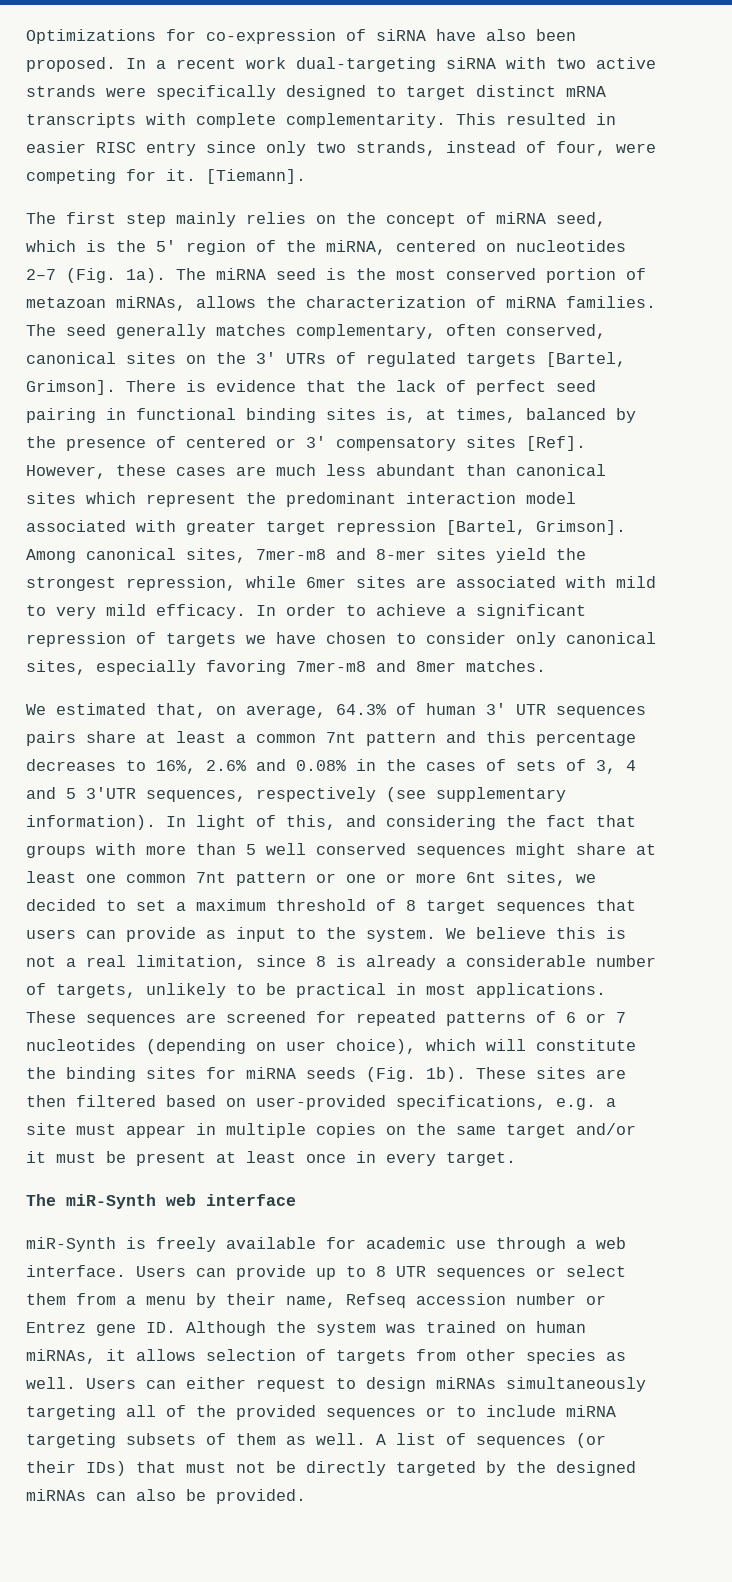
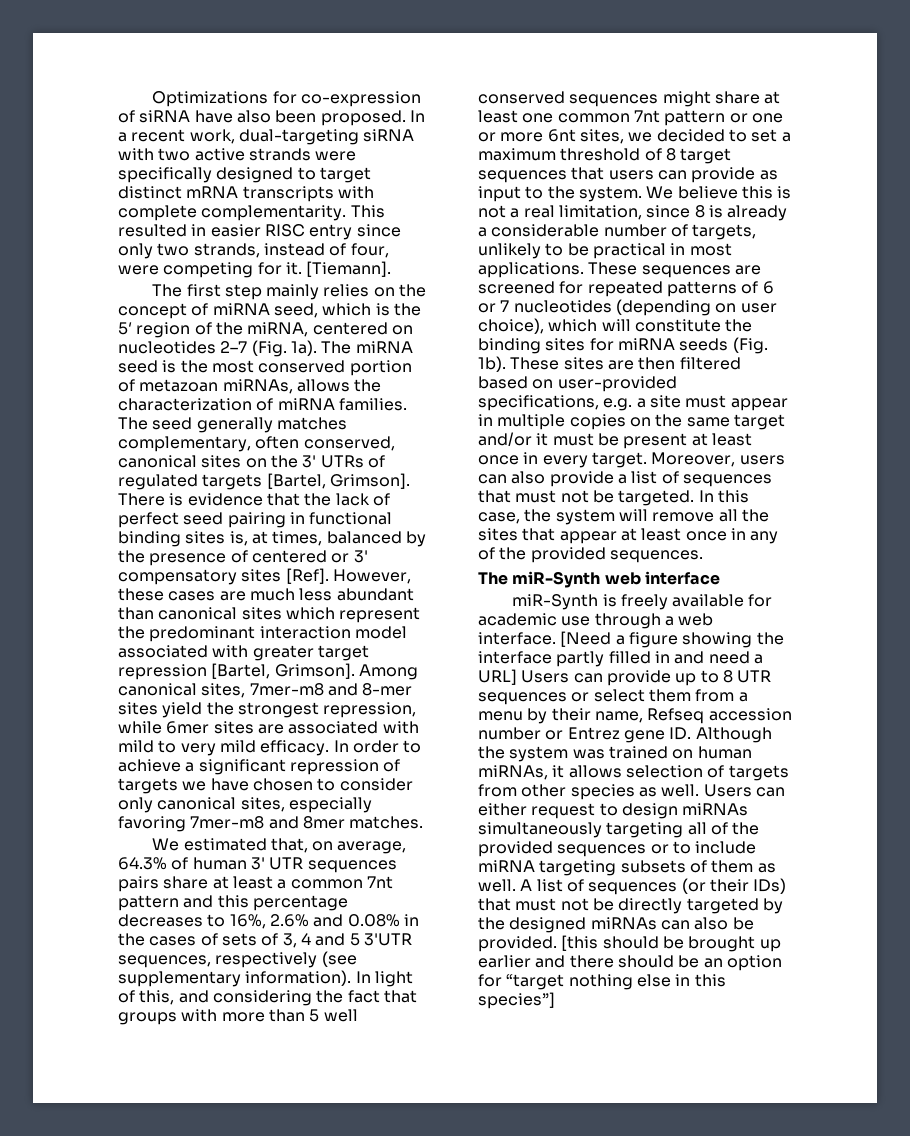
[246,57,286,69] work -> [189,129,235,144] work,
(516, 1159) none -> [651,452,785,467] [478,471,772,487] [478,490,749,506] [478,509,769,525] [478,528,779,544] [478,547,703,563] Moreover, users can also provide a list of sequences that must not be targeted. In this case, the system will remove all the sites that appear at least once in any of the provided sequences.
(126, 1271) none -> [560,631,784,648] [478,651,763,667] [478,669,517,685] [Need a figure showing the interface partly filled in and need a URL]
(306, 1496) none -> [561,935,781,952] [478,955,782,971] [478,974,726,990] [478,992,555,1009] [this should be brought up earlier and there should be an option for “target nothing else in this species”]

